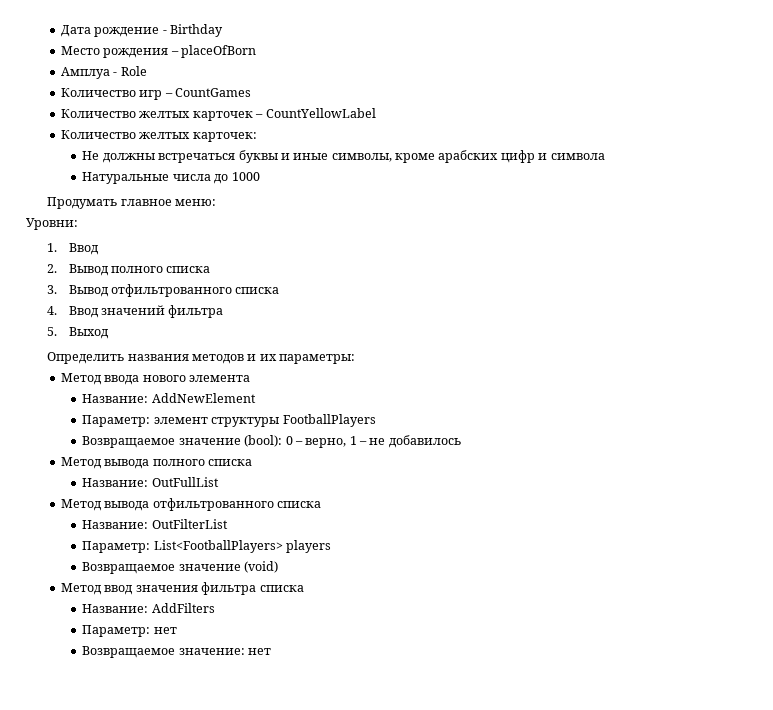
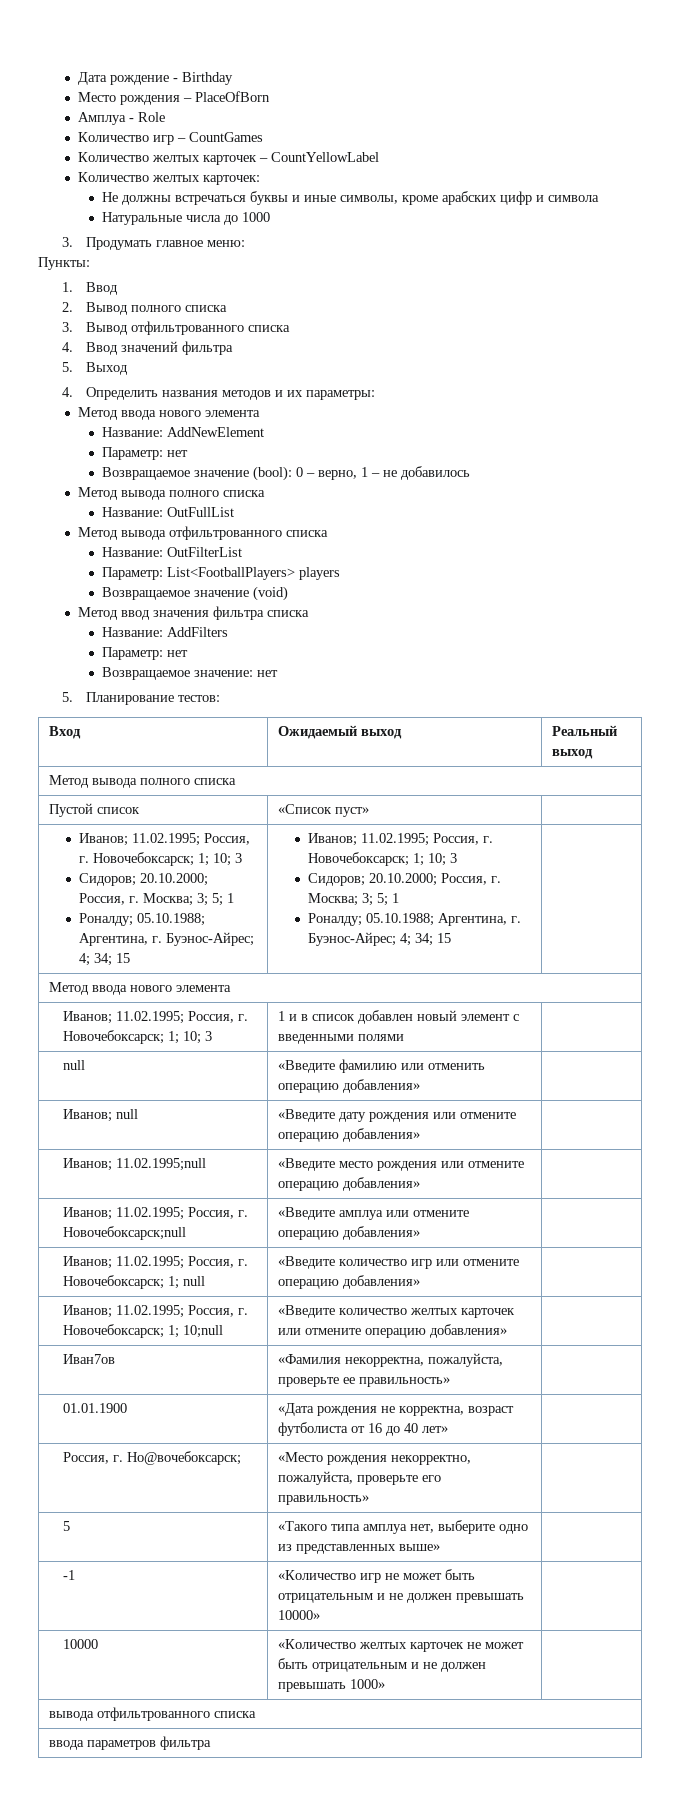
[181,45,257,58] placeOfBorn -> [194,91,270,102] PlaceOfBorn
(260, 176) none -> [61,237,73,247] 3.
[26,218,78,230] Уровни: -> [38,257,90,270] Пункты:
(109, 333) none -> [61,387,73,397] 4.
[153,414,376,427] элемент структуры FootballPlayers -> [166,450,188,457] нет
(272, 651) none -> [61,692,220,705] [48,726,81,739] [277,725,402,739] [551,725,617,736] [551,749,593,759] [48,775,236,788] [48,803,140,817] [277,804,369,817] [79,833,251,846] [79,852,243,866] [79,873,209,886] [79,893,235,906] [79,913,206,926] [79,932,255,946] [79,953,131,966] [308,833,494,846] [308,852,458,866] [308,873,502,886] [308,893,400,906] [308,913,522,926] [308,932,452,946] [48,982,231,995] [63,1011,249,1024] [63,1030,213,1044] [277,1010,519,1024] [277,1034,404,1044] [63,1060,86,1070] [277,1059,485,1073] [277,1079,420,1093] [63,1109,139,1122] [277,1109,516,1122] [277,1128,420,1142] [63,1158,207,1171] [277,1158,524,1171] [277,1177,420,1191] [63,1207,249,1220] [63,1226,187,1240] [277,1207,469,1220] [277,1226,420,1240] [63,1256,249,1269] [63,1275,206,1289] [277,1256,519,1269] [277,1275,420,1289] [63,1305,249,1318] [63,1324,224,1338] [277,1305,515,1318] [277,1324,507,1338] [63,1354,116,1364] [277,1353,503,1367] [277,1377,450,1387] [63,1403,128,1413] [277,1403,514,1416] [277,1422,448,1436] [63,1451,242,1465] [277,1452,471,1465] [277,1471,441,1485] [277,1495,369,1505] [63,1521,71,1531] [277,1520,528,1534] [277,1544,440,1554] [63,1570,76,1580] [277,1569,475,1583] [277,1593,524,1603] [277,1610,320,1620] [63,1639,99,1649] [277,1639,524,1652] [277,1658,486,1672] [277,1679,385,1692] [48,1707,256,1721] [48,1736,211,1750] // 5. Планирование тестов: // Вход | Ожидаемый выход | Реальный выход // Метод вывода полного списка // Пустой список | «Список пуст» | // Иванов; 11.02.1995; Россия, г. Новочебоксарск; 1; 10; 3 // Сидоров; 20.10.2000; Россия, г. Москва; 3; 5; 1 // Роналду; 05.10.1988; Аргентина, г. Буэнос-Айрес; 4; 34; 15 | Иванов; 11.02.1995; Россия, г. Новочебоксарск; 1; 10; 3 // Сидоров; 20.10.2000; Россия, г. Москва; 3; 5; 1 // Роналду; 05.10.1988; Аргентина, г. Буэнос-Айрес; 4; 34; 15 | // Метод ввода нового элемента // Иванов; 11.02.1995; Россия, г. Новочебоксарск; 1; 10; 3 | 1 и в список добавлен новый элемент с введенными полями | // null | «Введите фамилию или отменить операцию добавления» | // Иванов; null | «Введите дату рождения или отмените операцию добавления» | // Иванов; 11.02.1995;null | «Введите место рождения или отмените операцию добавления» | // Иванов; 11.02.1995; Россия, г. Новочебоксарск;null | «Введите амплуа или отмените операцию добавления» | // Иванов; 11.02.1995; Россия, г. Новочебоксарск; 1; null | «Введите количество игр или отмените операцию добавления» | // Иванов; 11.02.1995; Россия, г. Новочебоксарск; 1; 10;null | «Введите количество желтых карточек или отмените операцию добавления» | // Иван7ов | «Фамилия некорректна, пожалуйста, проверьте ее правильность» | // 01.01.1900 | «Дата рождения не корректна, возраст футболиста от 16 до 40 лет» | // Россия, г. Но@вочебоксарск; | «Место рождения некорректно, пожалуйста, проверьте его правильность» | // 5 | «Такого типа амплуа нет, выберите одно из представленных выше» | // -1 | «Количество игр не может быть отрицательным и не должен превышать 10000» | // 10000 | «Количество желтых карточек не может быть отрицательным и не должен превышать 1000» | // вывода отфильтрованного списка // ввода параметров фильтра

